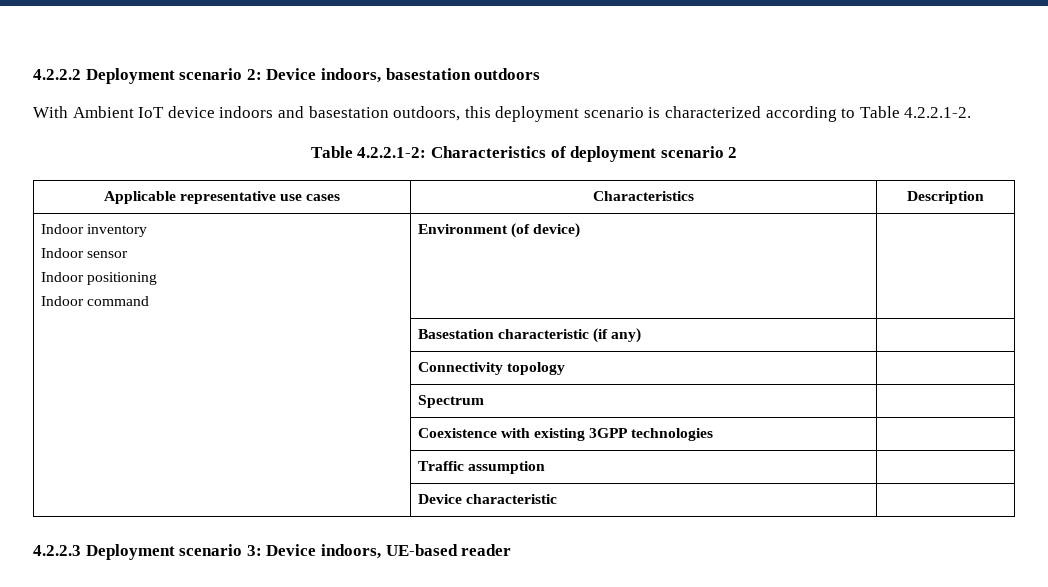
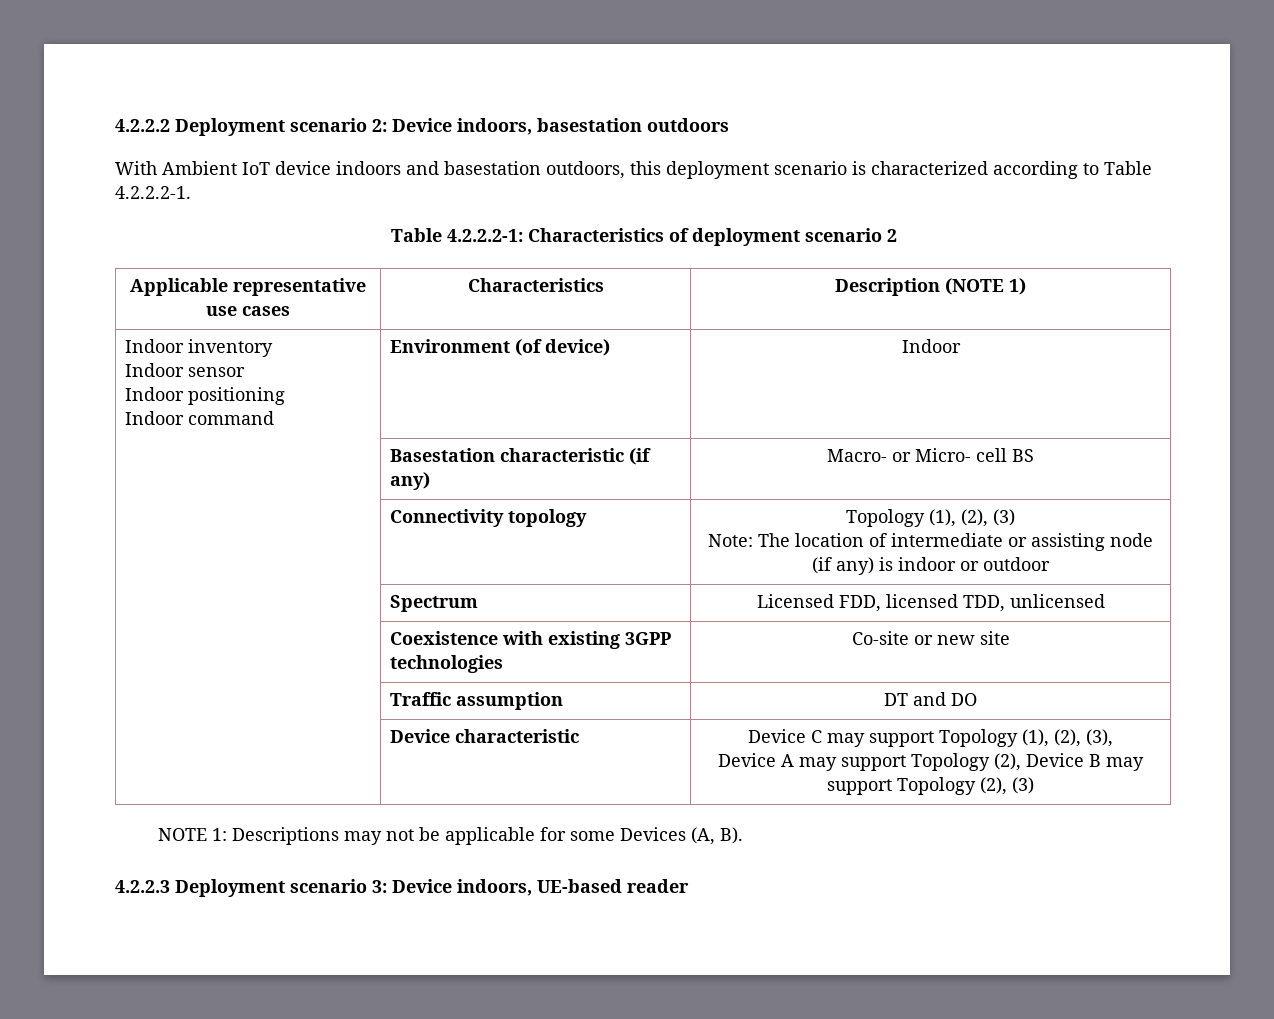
[904,107,972,118] [310,146,427,158] 4.2.2.1-2. // Table 4.2.2.1-2: -> [115,186,191,199] [390,228,523,242] 4.2.2.2-1. // Table 4.2.2.2-1:
(984, 197) none -> [945,278,1026,295] (NOTE 1)
(580, 230) none -> [901,339,961,353] Indoor
[417,362,565,375] [417,395,484,408] // | Connectivity topology | // | Spectrum | -> [827,448,1034,462] [390,509,588,527] [846,509,1015,527] [708,533,1153,551] [812,557,1050,575] [390,595,479,612] [756,594,1105,612] Macro- or Micro- cell BS // | Connectivity topology | Topology (1), (2), (3) // Note: The location of intermediate or assisting node (if any) is indoor or outdoor // | Spectrum | Licensed FDD, licensed TDD, unlicensed
(714, 434) none -> [851,631,1010,645] Co-site or new site
(545, 467) none -> [884,692,977,706] DT and DO
(557, 499) none -> [748,729,1113,747] [718,753,1144,771] [827,777,1034,795] [157,827,743,845] Device C may support Topology (1), (2), (3), // Device A may support Topology (2), Device B may support Topology (2), (3) // NOTE 1: Descriptions may not be applicable for some Devices (A, B).

